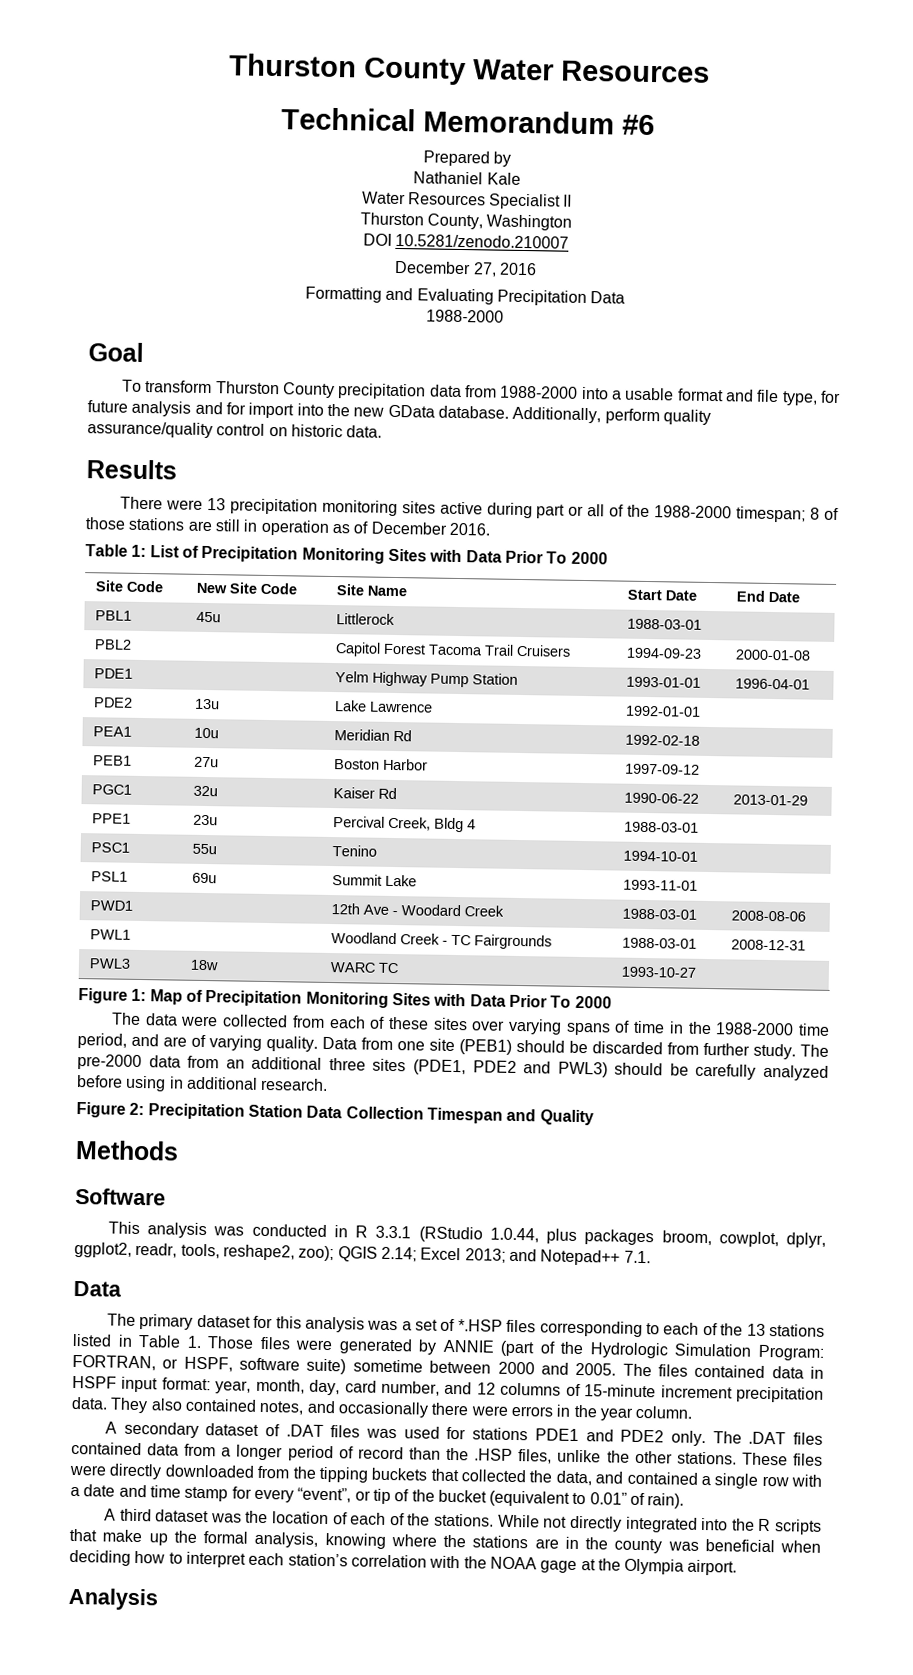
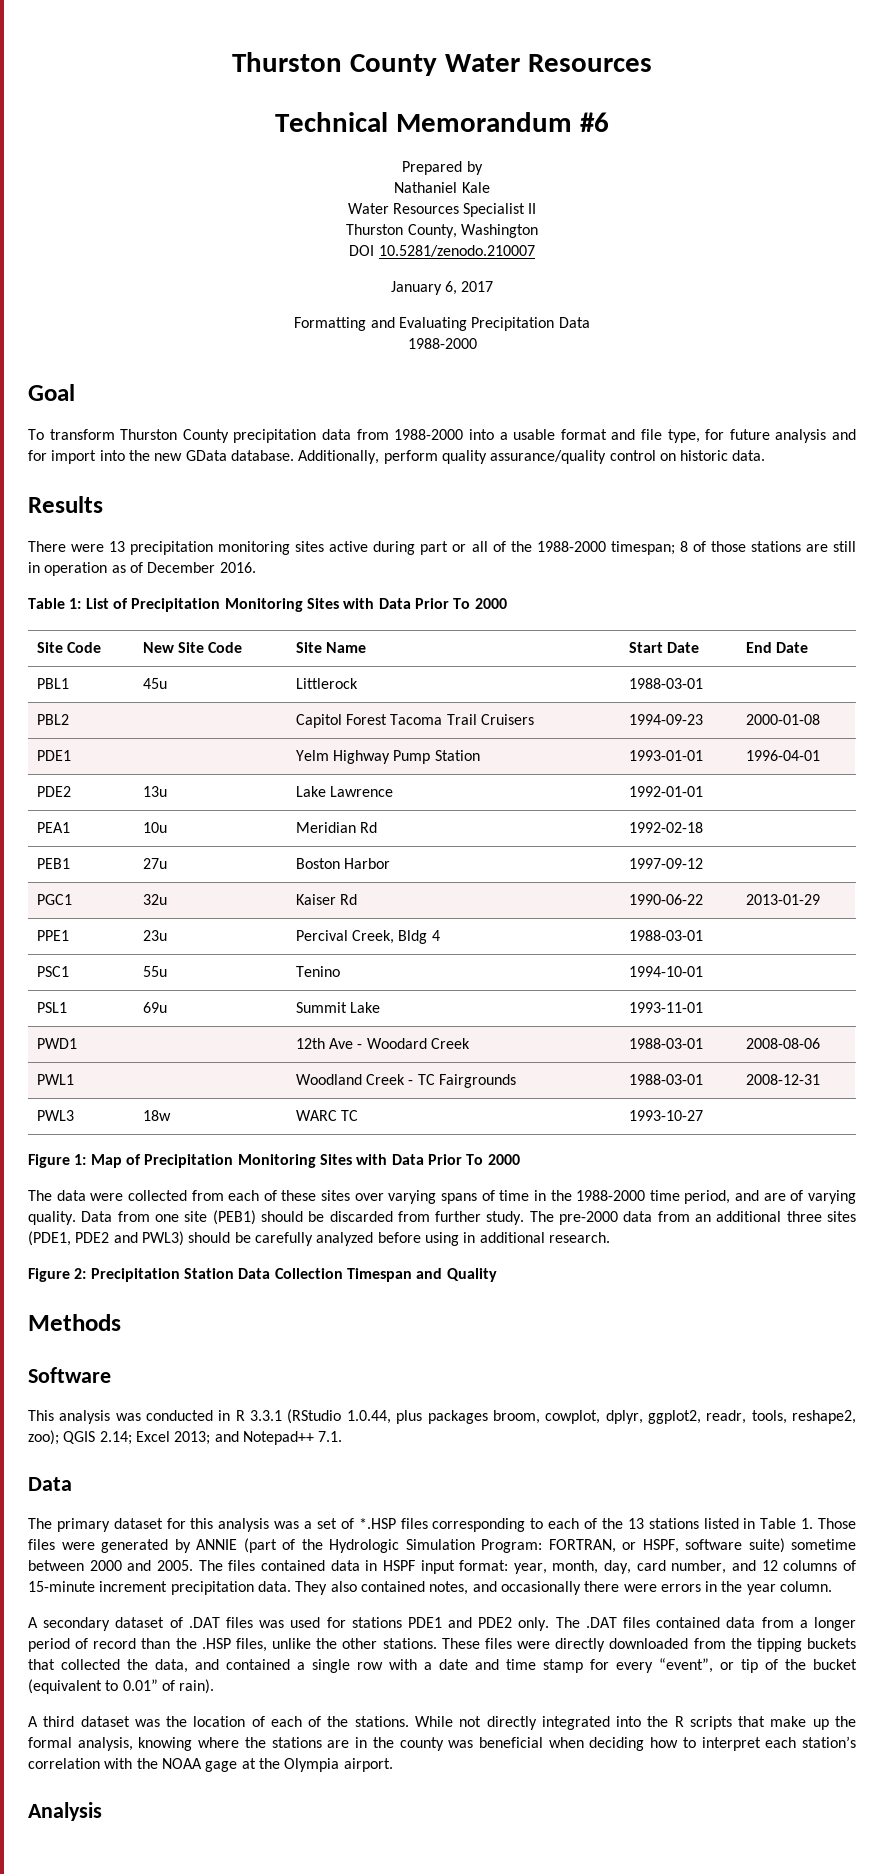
[394,260,537,277] December 27, 2016 -> [390,281,494,295] January 6, 2017

